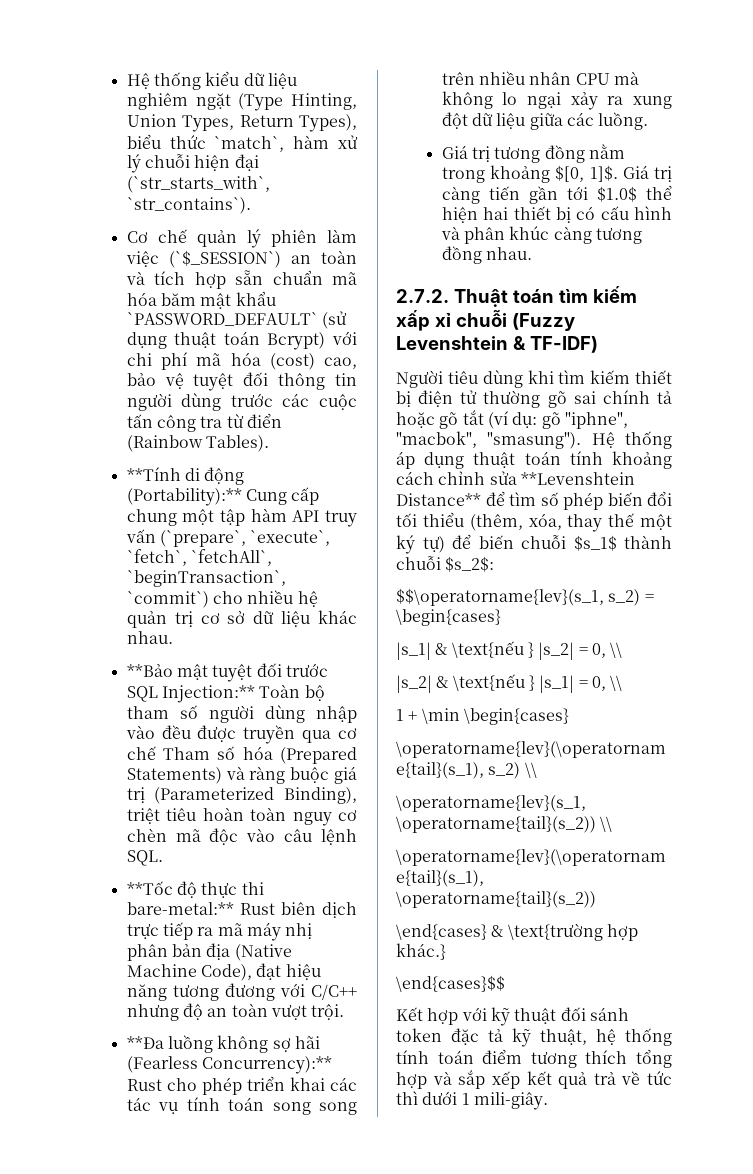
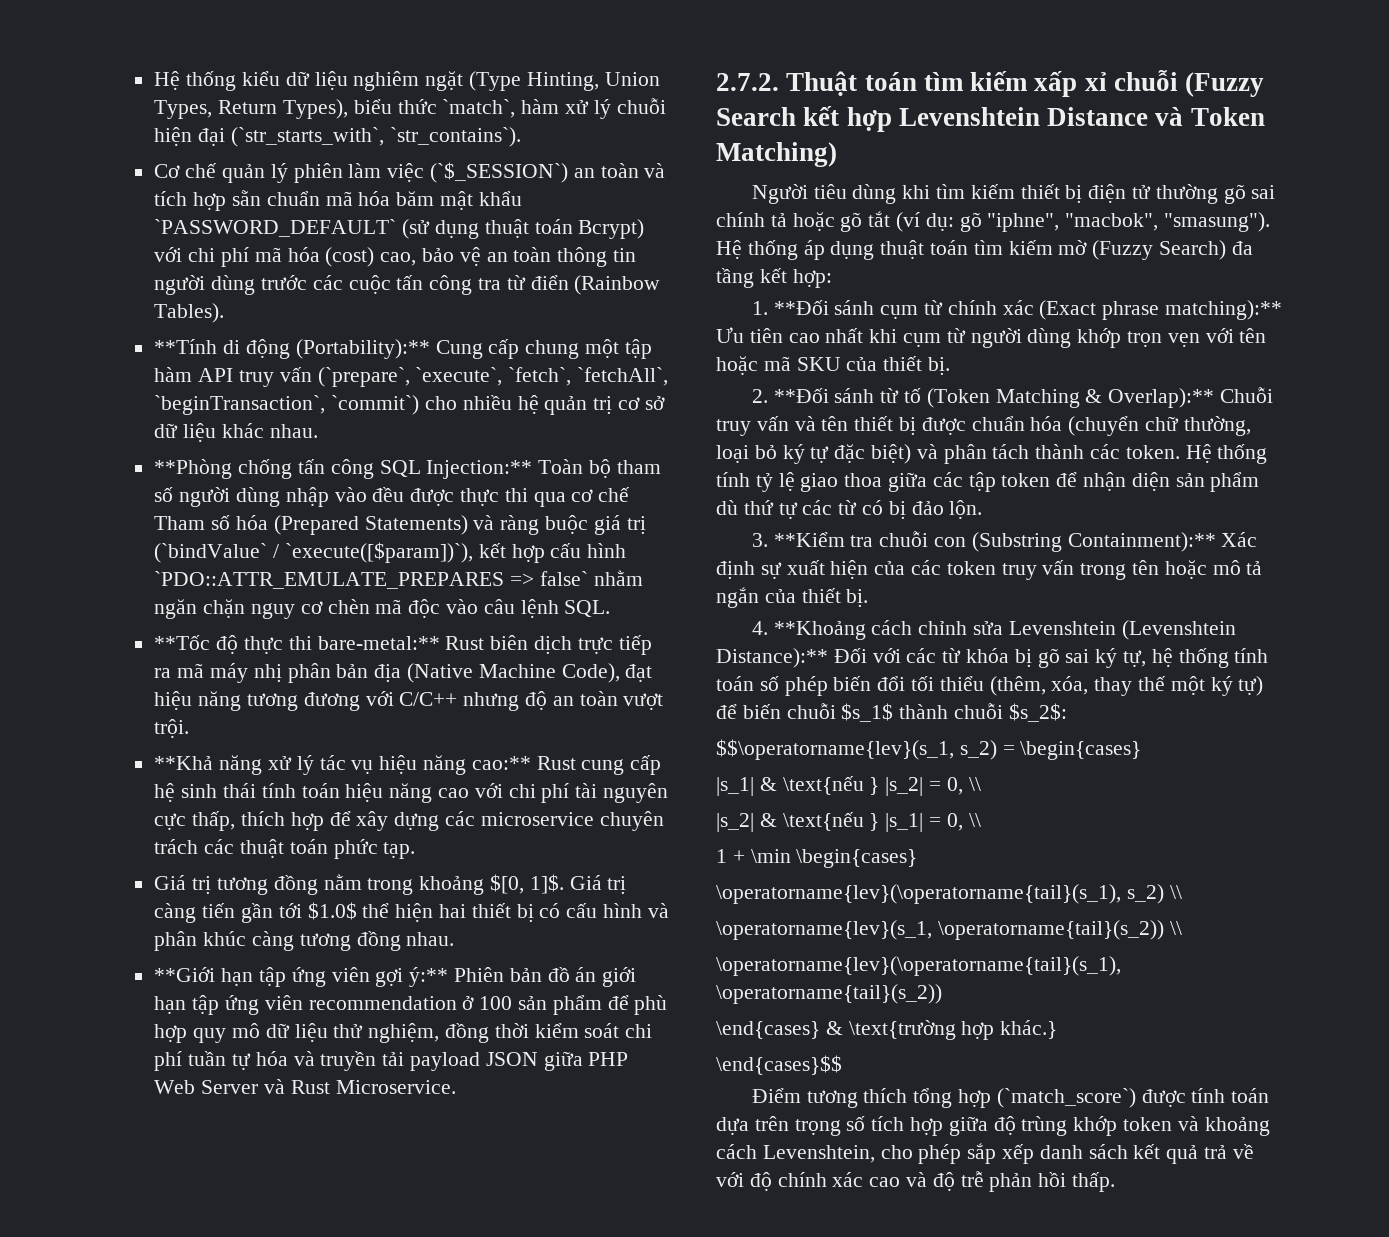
[193,372,269,391] tuyệt đối -> [486,247,552,262] an toàn
[126,663,329,682] **Bảo mật tuyệt đối trước -> [154,459,374,479] **Phòng chống tấn công
[243,725,296,744] truyền -> [460,488,528,506] thực thi
[154,787,357,804] [126,807,287,824] (Parameterized Binding), triệt tiêu hoàn toàn -> [154,542,627,563] [154,570,643,589] [154,599,246,619] (`bindValue` / `execute([$param])`), kết hợp cấu hình `PDO::ATTR_EMULATE_PREPARES => false` nhằm ngăn chặn
[126,1035,321,1053] [126,1056,333,1074] [126,1076,357,1095] [126,1097,357,1115] [441,71,640,85] [441,91,672,110] [441,112,649,130] **Đa luồng không sợ hãi (Fearless Concurrency):** Rust cho phép triển khai các tác vụ tính toán song song trên nhiều nhân CPU mà không lo ngại xảy ra xung đột dữ liệu giữa các luồng. -> [154,755,662,775] [154,783,669,803] [154,811,664,831] [154,839,416,859] **Khả năng xử lý tác vụ hiệu năng cao:** Rust cung cấp hệ sinh thái tính toán hiệu năng cao với chi phí tài nguyên cực thấp, thích hợp để xây dựng các microservice chuyên trách các thuật toán phức tạp.
(533, 253) none -> [154,967,637,987] [154,995,668,1015] [154,1023,653,1043] [154,1051,629,1071] [154,1079,456,1094] // **Giới hạn tập ứng viên gợi ý:** Phiên bản đồ án giới hạn tập ứng viên recommendation ở 100 sản phẩm để phù hợp quy mô dữ liệu thử nghiệm, đồng thời kiểm soát chi phí tuần tự hóa và truyền tải payload JSON giữa PHP Web Server và Rust Microservice.
[396,336,598,353] Levenshtein & TF-IDF) -> [716,106,1265,132] [716,142,837,167] Search kết hợp Levenshtein Distance và Token Matching)
[569,451,672,469] [396,471,635,485] [396,491,536,506] tính khoảng cách chỉnh sửa **Levenshtein Distance** để tìm -> [973,240,1253,260] [716,268,832,288] [751,300,1283,320] [716,327,1267,348] [716,356,951,375] [751,387,1274,408] [716,416,1251,436] [716,444,1268,464] [716,472,1260,492] [716,500,983,519] [751,531,1258,552] [716,560,1263,580] [716,587,869,608] [751,620,1236,640] [716,648,1269,668] [716,676,754,691] tìm kiếm mờ (Fuzzy Search) đa tầng kết hợp: // 1. **Đối sánh cụm từ chính xác (Exact phrase matching):** Ưu tiên cao nhất khi cụm từ người dùng khớp trọn vẹn với tên hoặc mã SKU của thiết bị. // 2. **Đối sánh từ tố (Token Matching & Overlap):** Chuỗi truy vấn và tên thiết bị được chuẩn hóa (chuyển chữ thường, loại bỏ ký tự đặc biệt) và phân tách thành các token. Hệ thống tính tỷ lệ giao thoa giữa các tập token để nhận diện sản phẩm dù thứ tự các từ có bị đảo lộn. // 3. **Kiểm tra chuỗi con (Substring Containment):** Xác định sự xuất hiện của các token truy vấn trong tên hoặc mô tả ngắn của thiết bị. // 4. **Khoảng cách chỉnh sửa Levenshtein (Levenshtein Distance):** Đối với các từ khóa bị gõ sai ký tự, hệ thống tính toán
[396,1007,629,1026] [396,1028,672,1047] [396,1049,672,1068] [396,1070,672,1089] [396,1091,548,1110] Kết hợp với kỹ thuật đối sánh token đặc tả kỹ thuật, hệ thống tính toán điểm tương thích tổng hợp và sắp xếp kết quả trả về tức thì dưới 1 mili-giây. -> [751,1088,1270,1108] [716,1116,1270,1136] [716,1143,1254,1164] [716,1171,1116,1192] Điểm tương thích tổng hợp (`match_score`) được tính toán dựa trên trọng số tích hợp giữa độ trùng khớp token và khoảng cách Levenshtein, cho phép sắp xếp danh sách kết quả trả về với độ chính xác cao và độ trễ phản hồi thấp.

